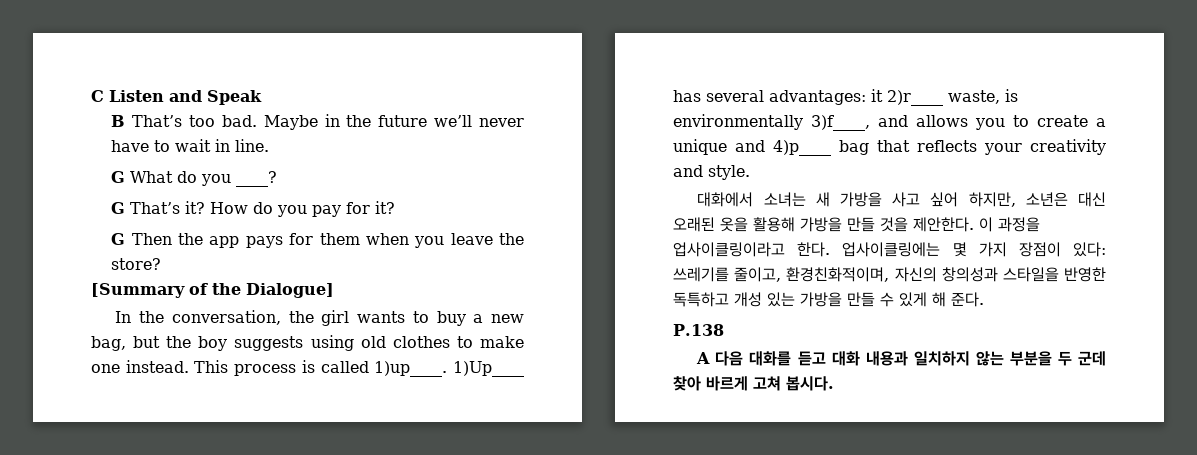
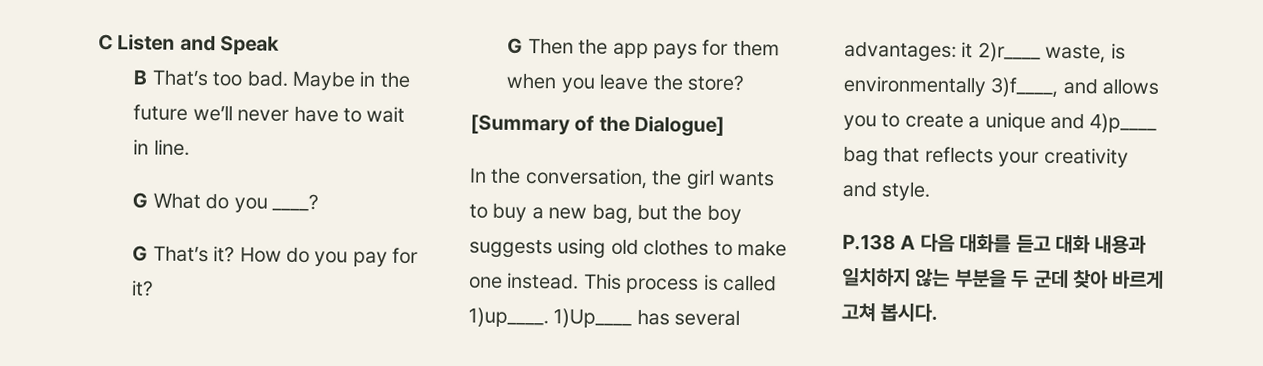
[697,192,1106,207] [673,217,1040,232] [673,242,1106,257] [673,267,1106,282] [673,292,984,307] // 대화에서 소녀는 새 가방을 사고 싶어 하지만, 소년은 대신 오래된 옷을 활용해 가방을 만들 것을 제안한다. 이 과정을 업사이클링이라고 한다. 업사이클링에는 몇 가지 장점이 있다: 쓰레기를 줄이고, 환경친화적이며, 자신의 창의성과 스타일을 반영한 독특하고 개성 있는 가방을 만들 수 있게 해 준다. -> (932, 191) none
(724, 330) // -> (896, 242) none

